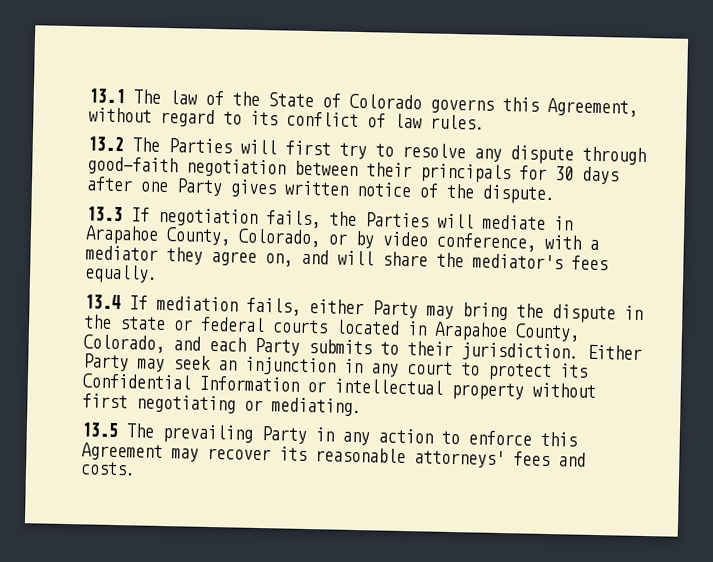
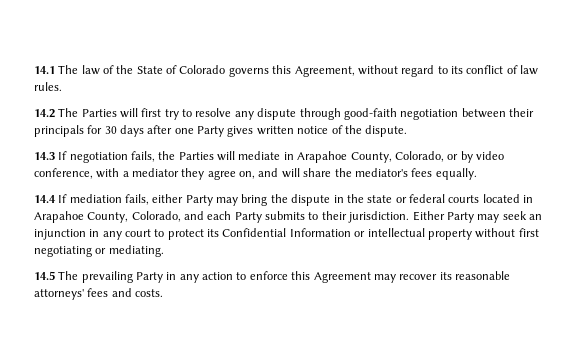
[87,88,125,104] 13.1 -> [33,66,55,74] 14.1
[86,136,124,152] 13.2 -> [33,109,55,118] 14.2
[85,206,123,222] 13.3 -> [33,152,55,160] 14.3
[83,294,121,310] 13.4 -> [33,195,56,203] 14.4
[80,422,118,438] 13.5 -> [33,271,55,280] 14.5

